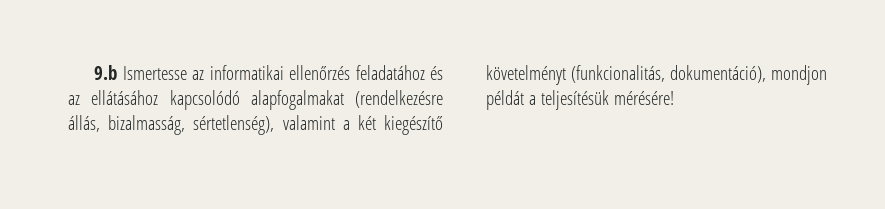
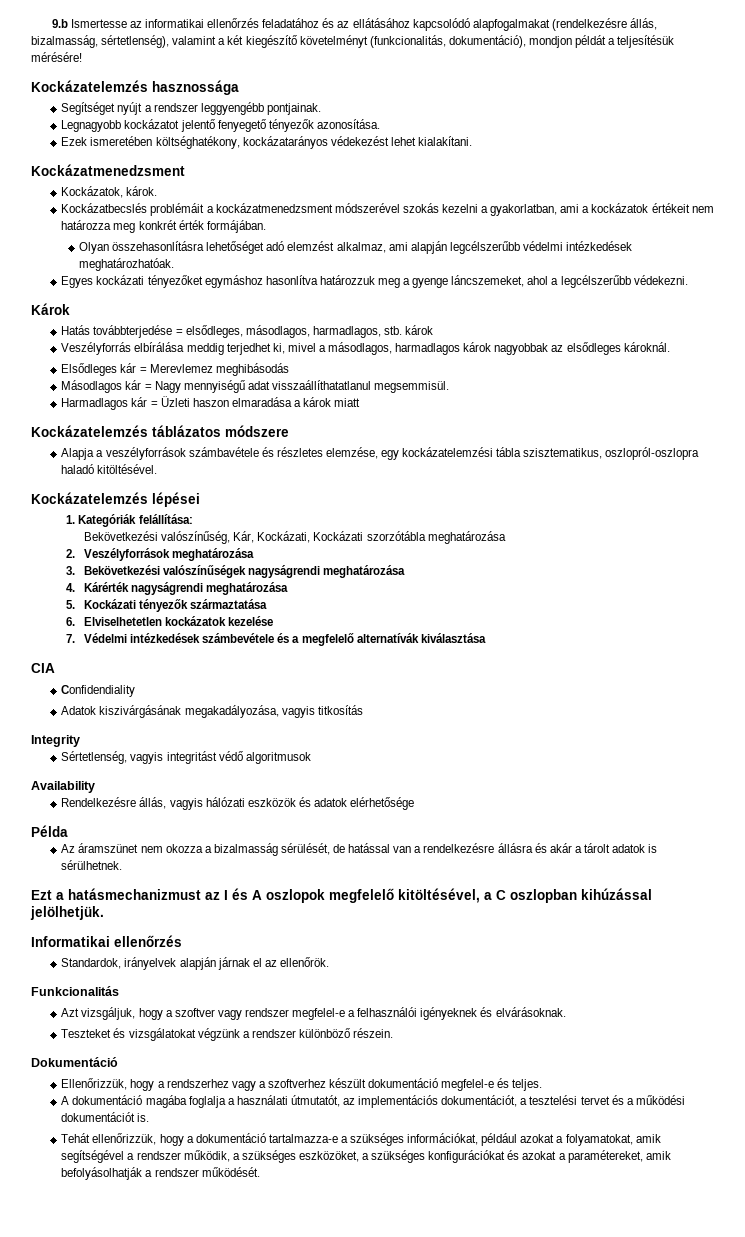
(674, 98) none -> [31,80,239,95] [61,102,321,115] [61,119,380,132] [61,136,472,149] [31,164,185,176] [61,186,158,198] [61,203,714,216] [61,220,266,233] [78,241,633,254] [78,258,174,271] [61,275,688,288] [31,303,70,315] [61,325,434,338] [61,342,670,355] [61,363,289,376] [61,380,450,393] [61,396,361,410] [31,425,289,437] [61,447,700,460] [61,464,158,474] [31,492,200,507] [66,514,193,527] [84,531,506,544] [66,548,255,561] [66,565,406,578] [66,582,289,595] [66,599,268,612] [66,616,274,626] [66,633,486,646] [31,663,55,673] [61,685,136,697] [61,705,363,718] [31,735,80,747] [61,751,311,764] [31,781,95,793] [61,797,415,810] [31,825,68,837] [61,843,658,856] [61,860,123,870] [31,888,652,903] [30,906,104,920] [31,935,182,947] [61,957,329,970] [31,986,119,996] [61,1007,566,1020] [61,1028,394,1041] [31,1057,118,1067] [61,1078,543,1091] [61,1095,685,1108] [61,1112,150,1122] [61,1133,661,1146] [61,1150,671,1163] [61,1167,260,1180] // Kockázatelemzés hasznossága // Segítséget nyújt a rendszer leggyengébb pontjainak. // Legnagyobb kockázatot jelentő fenyegető tényezők azonosítása. // Ezek ismeretében költséghatékony, kockázatarányos védekezést lehet kialakítani. // Kockázatmenedzsment // Kockázatok, károk. // Kockázatbecslés problémáit a kockázatmenedzsment módszerével szokás kezelni a gyakorlatban, ami a kockázatok értékeit nem határozza meg konkrét érték formájában. // Olyan összehasonlításra lehetőséget adó elemzést alkalmaz, ami alapján legcélszerűbb védelmi intézkedések meghatározhatóak. // Egyes kockázati tényezőket egymáshoz hasonlítva határozzuk meg a gyenge láncszemeket, ahol a legcélszerűbb védekezni. // Károk // Hatás továbbterjedése = elsődleges, másodlagos, harmadlagos, stb. károk // Veszélyforrás elbírálása meddig terjedhet ki, mivel a másodlagos, harmadlagos károk nagyobbak az elsődleges károknál. // Elsődleges kár = Merevlemez meghibásodás // Másodlagos kár = Nagy mennyiségű adat visszaállíthatatlanul megsemmisül. // Harmadlagos kár = Üzleti haszon elmaradása a károk miatt // Kockázatelemzés táblázatos módszere // Alapja a veszélyforrások számbavétele és részletes elemzése, egy kockázatelemzési tábla szisztematikus, oszlopról-oszlopra haladó kitöltésével. // Kockázatelemzés lépései // 1. Kategóriák felállítása: // Bekövetkezési valószínűség, Kár, Kockázati, Kockázati szorzótábla meghatározása // 2. Veszélyforrások meghatározása // 3. Bekövetkezési valószínűségek nagyságrendi meghatározása // 4. Kárérték nagyságrendi meghatározása // 5. Kockázati tényezők származtatása // 6. Elviselhetetlen kockázatok kezelése // 7. Védelmi intézkedések számbevétele és a megfelelő alternatívák kiválasztása // CIA // Confidendiality // Adatok kiszivárgásának megakadályozása, vagyis titkosítás // Integrity // Sértetlenség, vagyis integritást védő algoritmusok // Availability // Rendelkezésre állás, vagyis hálózati eszközök és adatok elérhetősége // Példa // Az áramszünet nem okozza a bizalmasság sérülését, de hatással van a rendelkezésre állásra és akár a tárolt adatok is sérülhetnek. // Ezt a hatásmechanizmust az I és A oszlopok megfelelő kitöltésével, a C oszlopban kihúzással jelölhetjük. // Informatikai ellenőrzés // Standardok, irányelvek alapján járnak el az ellenőrök. // Funkcionalitás // Azt vizsgáljuk, hogy a szoftver vagy rendszer megfelel-e a felhasználói igényeknek és elvárásoknak. // Teszteket és vizsgálatokat végzünk a rendszer különböző részein. // Dokumentáció // Ellenőrizzük, hogy a rendszerhez vagy a szoftverhez készült dokumentáció megfelel-e és teljes. // A dokumentáció magába foglalja a használati útmutatót, az implementációs dokumentációt, a tesztelési tervet és a működési dokumentációt is. // Tehát ellenőrizzük, hogy a dokumentáció tartalmazza-e a szükséges információkat, például azokat a folyamatokat, amik segítségével a rendszer működik, a szükséges eszközöket, a szükséges konfigurációkat és azokat a paramétereket, amik befolyásolhatják a rendszer működését.

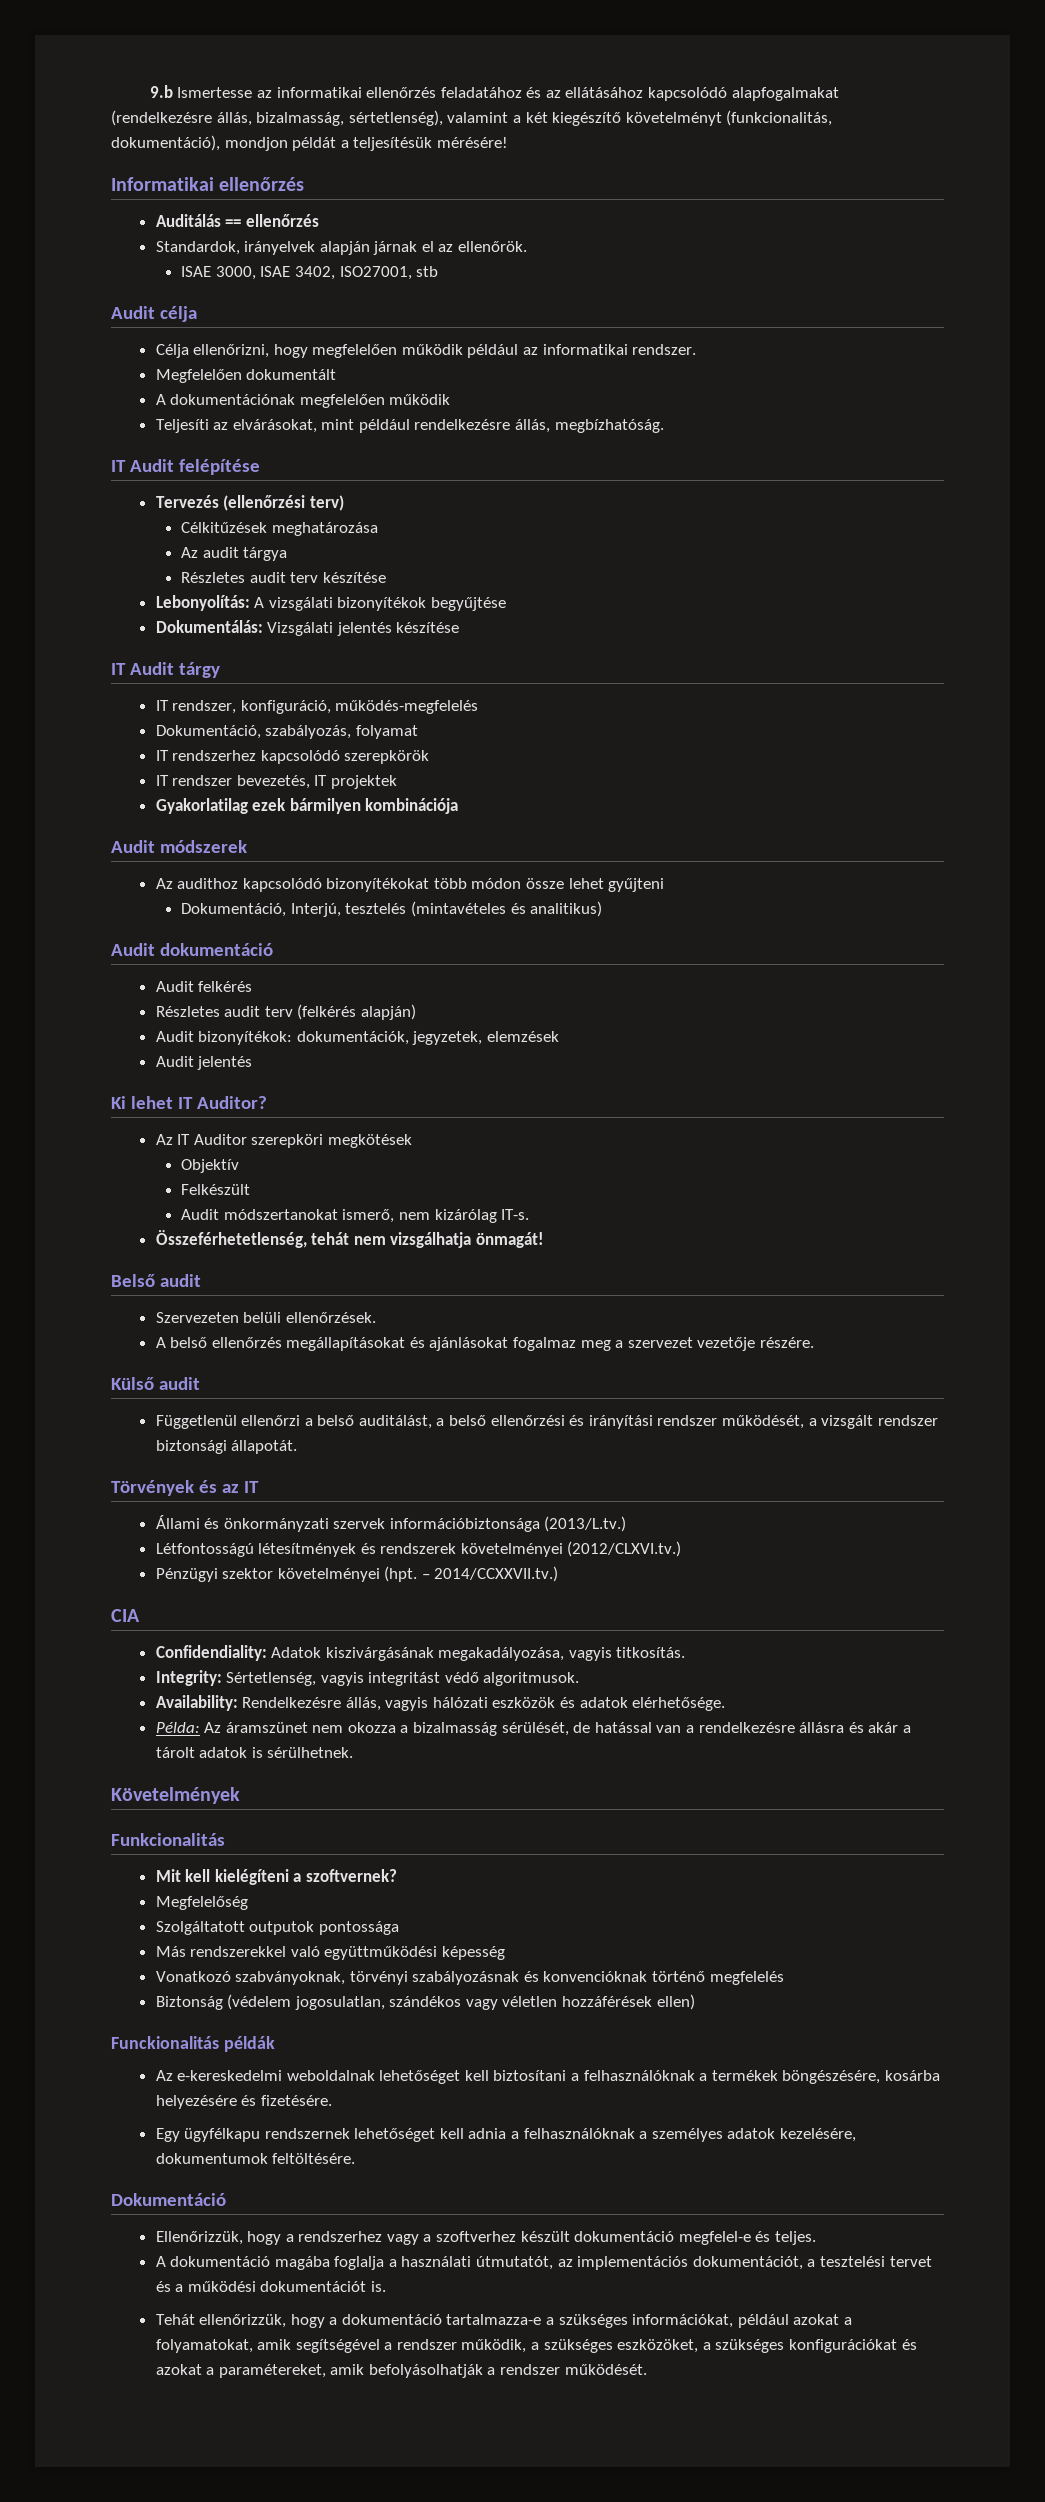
[31,80,239,95] [61,102,321,115] [61,119,380,132] [61,136,472,149] [31,164,185,176] [61,186,158,198] [61,203,714,216] [61,220,266,233] [78,241,633,254] [78,258,174,271] [61,275,688,288] [31,303,70,315] [61,325,434,338] [61,342,670,355] [61,363,289,376] [61,380,450,393] [61,396,361,410] [31,425,289,437] [61,447,700,460] [61,464,158,474] [31,492,200,507] [66,514,193,527] [84,531,506,544] [66,548,255,561] [66,565,406,578] [66,582,289,595] [66,599,268,612] [66,616,274,626] [66,633,486,646] Kockázatelemzés hasznossága // Segítséget nyújt a rendszer leggyengébb pontjainak. // Legnagyobb kockázatot jelentő fenyegető tényezők azonosítása. // Ezek ismeretében költséghatékony, kockázatarányos védekezést lehet kialakítani. // Kockázatmenedzsment // Kockázatok, károk. // Kockázatbecslés problémáit a kockázatmenedzsment módszerével szokás kezelni a gyakorlatban, ami a kockázatok értékeit nem határozza meg konkrét érték formájában. // Olyan összehasonlításra lehetőséget adó elemzést alkalmaz, ami alapján legcélszerűbb védelmi intézkedések meghatározhatóak. // Egyes kockázati tényezőket egymáshoz hasonlítva határozzuk meg a gyenge láncszemeket, ahol a legcélszerűbb védekezni. // Károk // Hatás továbbterjedése = elsődleges, másodlagos, harmadlagos, stb. károk // Veszélyforrás elbírálása meddig terjedhet ki, mivel a másodlagos, harmadlagos károk nagyobbak az elsődleges károknál. // Elsődleges kár = Merevlemez meghibásodás // Másodlagos kár = Nagy mennyiségű adat visszaállíthatatlanul megsemmisül. // Harmadlagos kár = Üzleti haszon elmaradása a károk miatt // Kockázatelemzés táblázatos módszere // Alapja a veszélyforrások számbavétele és részletes elemzése, egy kockázatelemzési tábla szisztematikus, oszlopról-oszlopra haladó kitöltésével. // Kockázatelemzés lépései // 1. Kategóriák felállítása: // Bekövetkezési valószínűség, Kár, Kockázati, Kockázati szorzótábla meghatározása // 2. Veszélyforrások meghatározása // 3. Bekövetkezési valószínűségek nagyságrendi meghatározása // 4. Kárérték nagyságrendi meghatározása // 5. Kockázati tényezők származtatása // 6. Elviselhetetlen kockázatok kezelése // 7. Védelmi intézkedések számbevétele és a megfelelő alternatívák kiválasztása -> [111,177,305,191] [155,214,319,227] [155,241,528,255] [181,266,439,280] [111,306,197,322] [155,344,697,358] [155,369,337,383] [155,394,451,408] [155,419,664,433] [111,459,260,475] [155,495,344,511] [181,522,378,536] [181,547,288,561] [181,572,387,583] [155,595,506,611] [155,620,460,636] [111,662,220,678] [155,700,479,714] [155,725,418,739] [155,750,430,764] [155,775,397,789] [155,798,459,814] [111,840,247,853] [155,878,665,892] [181,901,603,917] [111,943,273,956] [155,981,253,992] [155,1004,416,1020] [155,1031,559,1045] [155,1056,253,1070] [111,1096,267,1109] [155,1134,412,1148] [181,1159,240,1173] [181,1184,251,1195] [181,1209,530,1223] [155,1230,544,1248] [111,1274,201,1287] [155,1312,376,1323] [155,1337,814,1351] [111,1377,200,1390] [155,1415,938,1429] [155,1440,298,1454] [111,1480,259,1496] [155,1515,627,1532] [155,1541,682,1557] [155,1566,559,1582] Informatikai ellenőrzés // Auditálás == ellenőrzés // Standardok, irányelvek alapján járnak el az ellenőrök. // ISAE 3000, ISAE 3402, ISO27001, stb // Audit célja // Célja ellenőrizni, hogy megfelelően működik például az informatikai rendszer. // Megfelelően dokumentált // A dokumentációnak megfelelően működik // Teljesíti az elvárásokat, mint például rendelkezésre állás, megbízhatóság. // IT Audit felépítése // Tervezés (ellenőrzési terv) // Célkitűzések meghatározása // Az audit tárgya // Részletes audit terv készítése // Lebonyolítás: A vizsgálati bizonyítékok begyűjtése // Dokumentálás: Vizsgálati jelentés készítése // IT Audit tárgy // IT rendszer, konfiguráció, működés-megfelelés // Dokumentáció, szabályozás, folyamat // IT rendszerhez kapcsolódó szerepkörök // IT rendszer bevezetés, IT projektek // Gyakorlatilag ezek bármilyen kombinációja // Audit módszerek // Az audithoz kapcsolódó bizonyítékokat több módon össze lehet gyűjteni // Dokumentáció, Interjú, tesztelés (mintavételes és analitikus) // Audit dokumentáció // Audit felkérés // Részletes audit terv (felkérés alapján) // Audit bizonyítékok: dokumentációk, jegyzetek, elemzések // Audit jelentés // Ki lehet IT Auditor? // Az IT Auditor szerepköri megkötések // Objektív // Felkészült // Audit módszertanokat ismerő, nem kizárólag IT-s. // Összeférhetetlenség, tehát nem vizsgálhatja önmagát! // Belső audit // Szervezeten belüli ellenőrzések. // A belső ellenőrzés megállapításokat és ajánlásokat fogalmaz meg a szervezet vezetője részére. // Külső audit // Függetlenül ellenőrzi a belső auditálást, a belső ellenőrzési és irányítási rendszer működését, a vizsgált rendszer biztonsági állapotát. // Törvények és az IT // Állami és önkormányzati szervek információbiztonsága (2013/L.tv.) // Létfontosságú létesítmények és rendszerek követelményei (2012/CLXVI.tv.) // Pénzügyi szektor követelményei (hpt. – 2014/CCXXVII.tv.)
[61,685,136,697] Confidendiality // -> [155,1645,267,1661] Confidendiality:
[317,705,363,715] [31,735,80,747] titkosítás // Integrity // -> [616,1647,686,1658] [155,1670,222,1686] titkosítás. // Integrity:
[245,752,311,764] [31,781,95,793] algoritmusok // Availability // -> [483,1672,580,1686] [155,1695,238,1711] algoritmusok. // Availability:
[350,797,415,810] [31,825,68,837] elérhetősége // Példa // -> [632,1697,726,1711] [155,1722,200,1733] elérhetősége. // Példa:
[31,888,652,903] [30,906,104,920] [31,935,182,947] [61,957,329,970] [31,986,119,996] [61,1007,566,1020] [61,1028,394,1041] Ezt a hatásmechanizmust az I és A oszlopok megfelelő kitöltésével, a C oszlopban kihúzással jelölhetjük. // Informatikai ellenőrzés // Standardok, irányelvek alapján járnak el az ellenőrök. // Funkcionalitás // Azt vizsgáljuk, hogy a szoftver vagy rendszer megfelel-e a felhasználói igényeknek és elvárásoknak. // Teszteket és vizsgálatokat végzünk a rendszer különböző részein. -> [111,1787,240,1804] [111,1833,225,1846] [155,1869,397,1885] [155,1896,248,1910] [155,1921,399,1935] [155,1946,505,1960] [155,1971,784,1985] [155,1994,695,2010] [111,2036,275,2052] [155,2070,940,2084] [155,2095,332,2109] [155,2128,856,2142] [155,2153,356,2164] Követelmények // Funkcionalitás // Mit kell kielégíteni a szoftvernek? // Megfelelőség // Szolgáltatott outputok pontossága // Más rendszerekkel való együttműködési képesség // Vonatkozó szabványoknak, törvényi szabályozásnak és konvencióknak történő megfelelés // Biztonság (védelem jogosulatlan, szándékos vagy véletlen hozzáférések ellen) // Funckionalitás példák // Az e-kereskedelmi weboldalnak lehetőséget kell biztosítani a felhasználóknak a termékek böngészésére, kosárba helyezésére és fizetésére. // Egy ügyfélkapu rendszernek lehetőséget kell adnia a felhasználóknak a személyes adatok kezelésére, dokumentumok feltöltésére.

